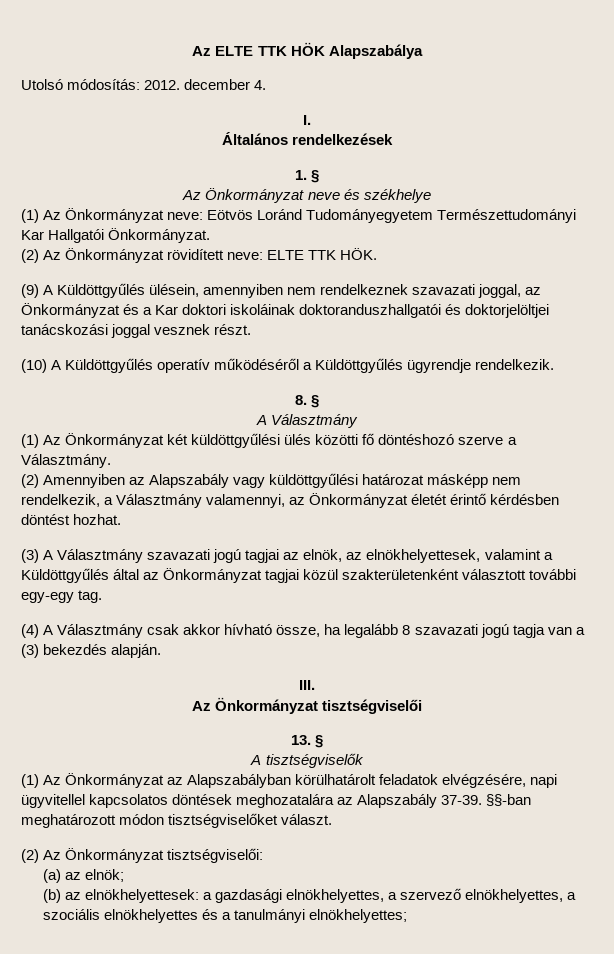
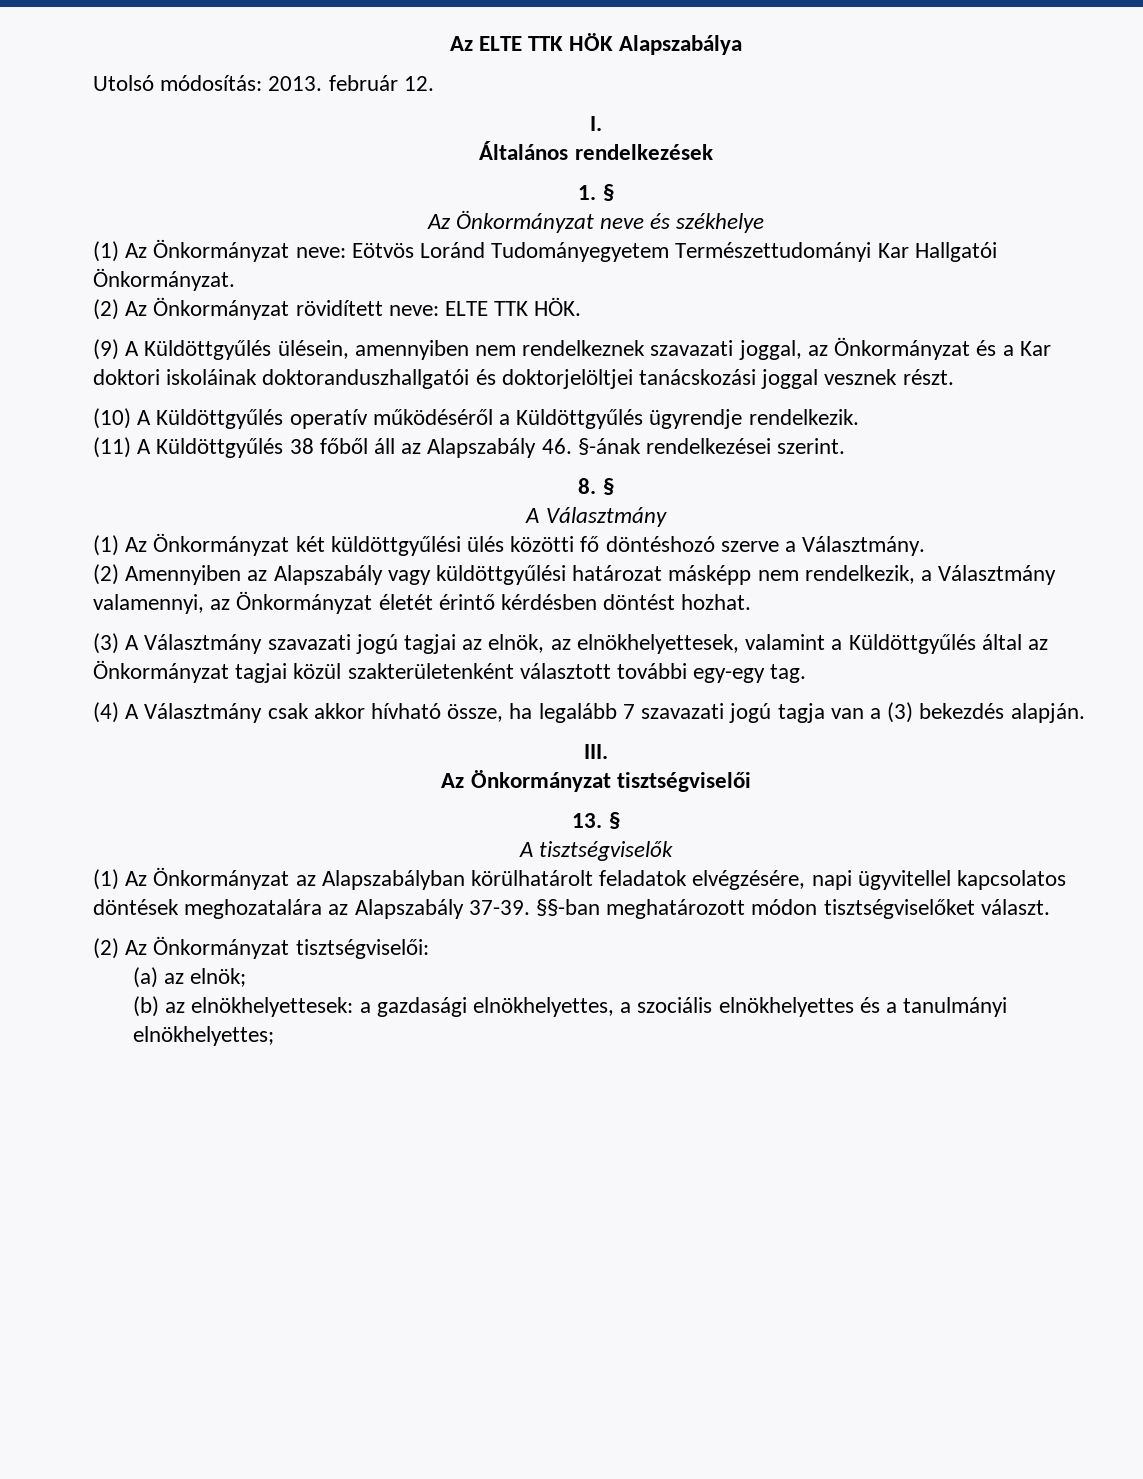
[144,79,267,90] 2012. december 4. -> [268,75,434,91] 2013. február 12.
(555, 364) none -> [93,437,846,458] // (11) A Küldöttgyűlés 38 főből áll az Alapszabály 46. §-ának rendelkezései szerint.
[402,625,411,635] 8 -> [622,704,635,719] 7
[400,888,577,903] szervező elnökhelyettes, a -> (632, 1007) none

